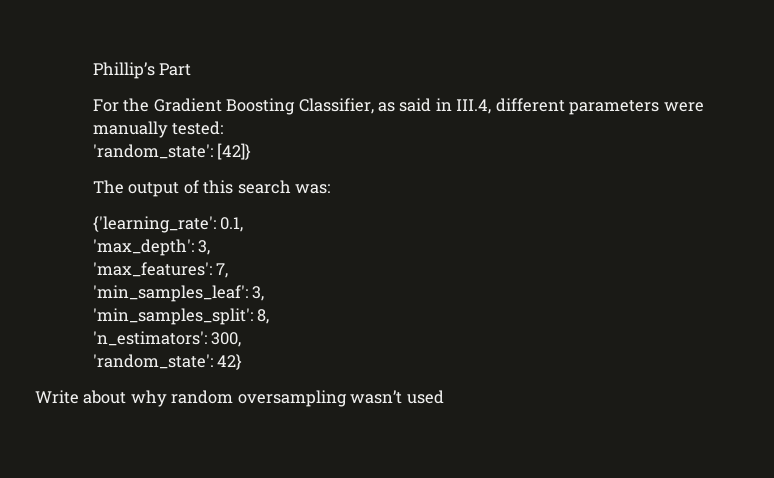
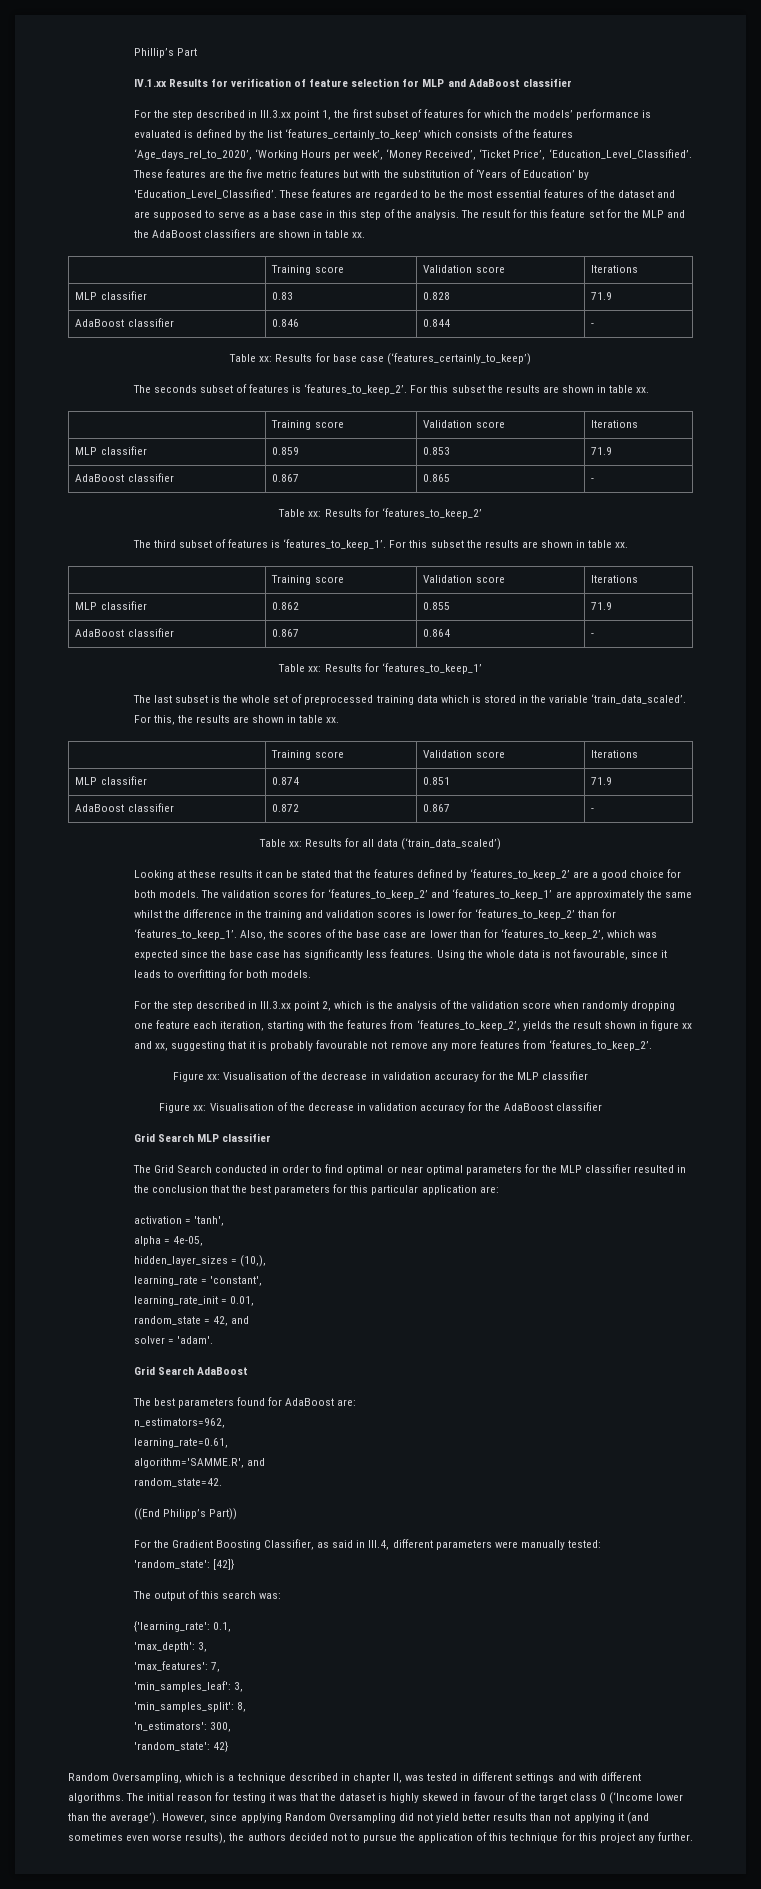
(192, 69) none -> [133,78,572,87] [133,109,652,120] [133,129,573,140] [133,149,692,160] [132,169,590,180] [133,189,676,200] [133,209,685,220] [133,229,366,238] [271,265,344,275] [423,265,505,273] [591,265,639,273] [75,291,147,300] [272,292,294,300] [423,292,451,300] [591,292,613,300] [75,318,174,327] [272,319,300,327] [423,319,451,327] [591,323,595,327] [229,353,531,365] [132,384,650,395] [271,420,344,430] [423,420,505,428] [591,420,639,428] [75,446,147,455] [272,447,300,455] [423,447,451,455] [591,447,613,455] [75,473,174,482] [272,474,300,482] [423,474,451,482] [591,478,595,482] [278,508,482,519] [132,539,629,550] [271,575,344,585] [423,575,505,583] [591,575,639,583] [75,601,147,610] [272,602,300,610] [423,602,451,610] [591,602,613,610] [75,628,174,637] [272,629,300,637] [423,629,451,637] [591,633,595,637] [278,663,482,674] [132,694,687,705] [133,715,340,725] [271,750,344,760] [423,750,505,758] [591,750,639,758] [75,776,147,785] [272,777,300,785] [423,777,451,785] [591,777,613,785] [75,803,174,812] [272,804,300,812] [423,804,451,812] [591,808,595,812] [258,838,502,850] [133,869,682,880] [133,889,692,900] [133,909,617,920] [133,929,658,940] [133,949,668,960] [133,969,312,980] [133,1000,676,1011] [133,1020,693,1031] [133,1040,653,1051] [172,1071,589,1082] [159,1102,602,1113] [133,1133,271,1142] [132,1164,687,1175] [133,1184,499,1195] [133,1216,224,1226] [133,1236,203,1246] [133,1255,266,1267] [133,1276,262,1286] [133,1296,254,1306] [133,1316,249,1326] [133,1336,213,1344] [133,1366,248,1375] [132,1397,357,1408] [133,1418,225,1428] [133,1438,228,1448] [133,1458,265,1468] [133,1478,222,1487] [133,1508,237,1520] // IV.1.xx Results for verification of feature selection for MLP and AdaBoost classifier // For the step described in III.3.xx point 1, the first subset of features for which the models’ performance is evaluated is defined by the list ‘features_certainly_to_keep’ which consists of the features ‘Age_days_rel_to_2020’, ‘Working Hours per week’, ‘Money Received’, ‘Ticket Price’, ‘Education_Level_Classified’. These features are the five metric features but with the substitution of ‘Years of Education’ by 'Education_Level_Classified’. These features are regarded to be the most essential features of the dataset and are supposed to serve as a base case in this step of the analysis. The result for this feature set for the MLP and the AdaBoost classifiers are shown in table xx. // | Training score | Validation score | Iterations // MLP classifier | 0.83 | 0.828 | 71.9 // AdaBoost classifier | 0.846 | 0.844 | - // Table xx: Results for base case (‘features_certainly_to_keep’) // The seconds subset of features is ‘features_to_keep_2’. For this subset the results are shown in table xx. // | Training score | Validation score | Iterations // MLP classifier | 0.859 | 0.853 | 71.9 // AdaBoost classifier | 0.867 | 0.865 | - // Table xx: Results for ‘features_to_keep_2’ // The third subset of features is ‘features_to_keep_1’. For this subset the results are shown in table xx. // | Training score | Validation score | Iterations // MLP classifier | 0.862 | 0.855 | 71.9 // AdaBoost classifier | 0.867 | 0.864 | - // Table xx: Results for ‘features_to_keep_1’ // The last subset is the whole set of preprocessed training data which is stored in the variable ‘train_data_scaled’. For this, the results are shown in table xx. // | Training score | Validation score | Iterations // MLP classifier | 0.874 | 0.851 | 71.9 // AdaBoost classifier | 0.872 | 0.867 | - // Table xx: Results for all data (‘train_data_scaled’) // Looking at these results it can be stated that the features defined by ‘features_to_keep_2’ are a good choice for both models. The validation scores for ‘features_to_keep_2’ and ‘features_to_keep_1’ are approximately the same whilst the difference in the training and validation scores is lower for ‘features_to_keep_2’ than for ‘features_to_keep_1’. Also, the scores of the base case are lower than for ‘features_to_keep_2’, which was expected since the base case has significantly less features. Using the whole data is not favourable, since it leads to overfitting for both models. // For the step described in III.3.xx point 2, which is the analysis of the validation score when randomly dropping one feature each iteration, starting with the features from ‘features_to_keep_2’, yields the result shown in figure xx and xx, suggesting that it is probably favourable not remove any more features from ‘features_to_keep_2’. // Figure xx: Visualisation of the decrease in validation accuracy for the MLP classifier // Figure xx: Visualisation of the decrease in validation accuracy for the AdaBoost classifier // Grid Search MLP classifier // The Grid Search conducted in order to find optimal or near optimal parameters for the MLP classifier resulted in the conclusion that the best parameters for this particular application are: // activation = 'tanh', // alpha = 4e-05, // hidden_layer_sizes = (10,), // learning_rate = 'constant', // learning_rate_init = 0.01, // random_state = 42, and // solver = 'adam'. // Grid Search AdaBoost // The best parameters found for AdaBoost are: // n_estimators=962, // learning_rate=0.61, // algorithm='SAMME.R', and // random_state=42. // ((End Philipp’s Part))
[35,390,444,407] Write about why random oversampling wasn’t used -> [68,1772,641,1783] [68,1792,684,1804] [68,1812,649,1824] [68,1832,693,1844] Random Oversampling, which is a technique described in chapter II, was tested in different settings and with different algorithms. The initial reason for testing it was that the dataset is highly skewed in favour of the target class 0 (‘Income lower than the average’). However, since applying Random Oversampling did not yield better results than not applying it (and sometimes even worse results), the authors decided not to pursue the application of this technique for this project any further.

